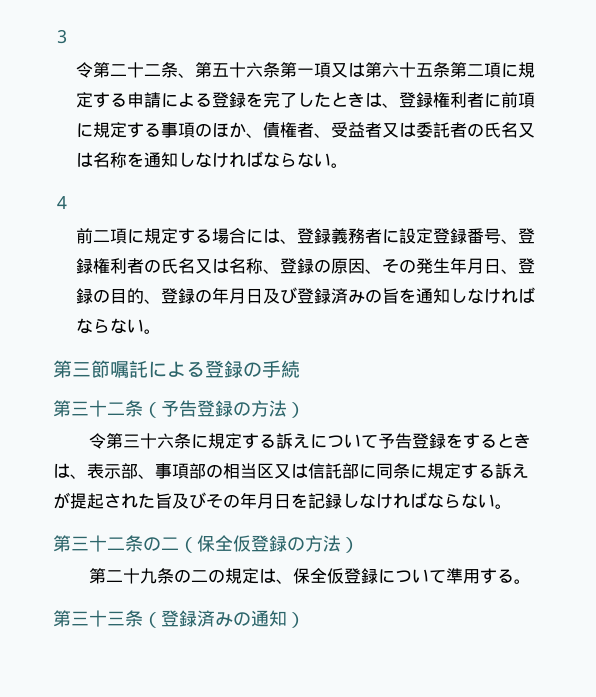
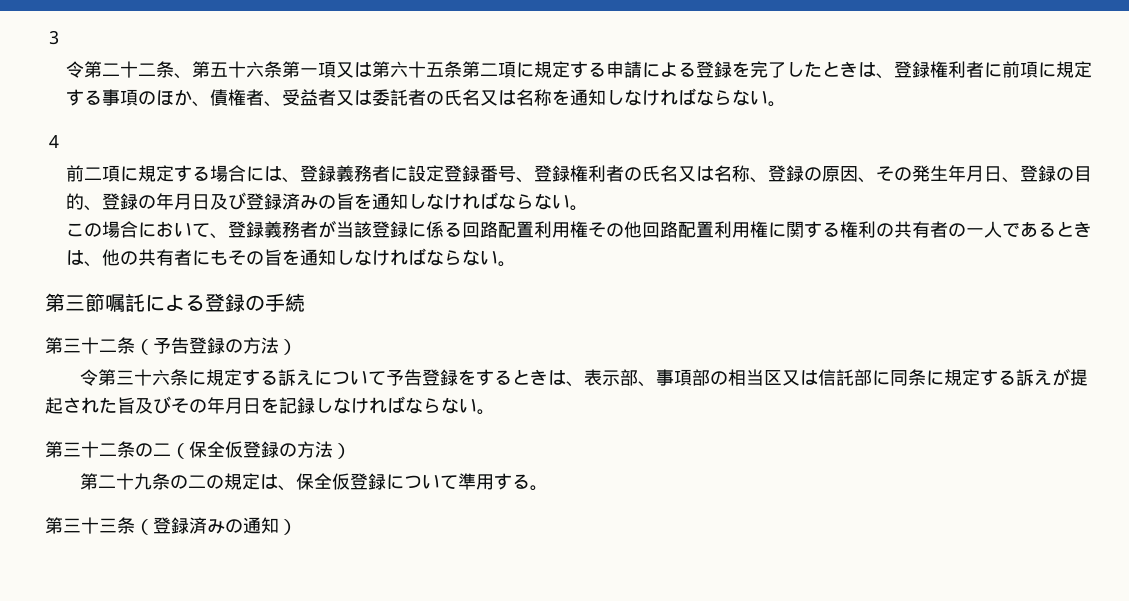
(162, 331) none -> [65,220,1092,239] [65,248,516,267] // この場合において、登録義務者が当該登録に係る回路配置利用権その他回路配置利用権に関する権利の共有者の一人であるときは、他の共有者にもその旨を通知しなければならない。

